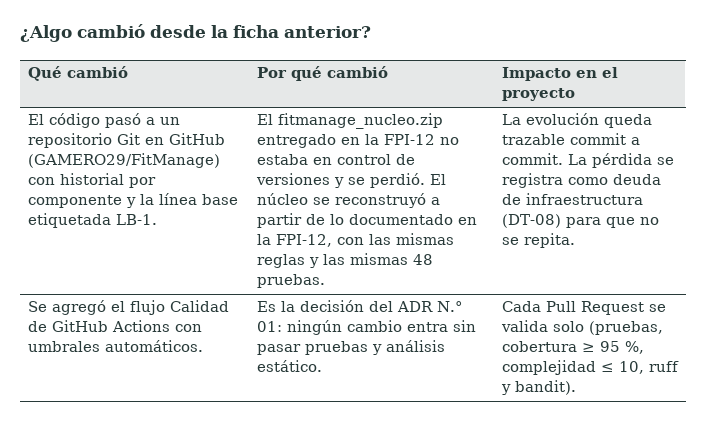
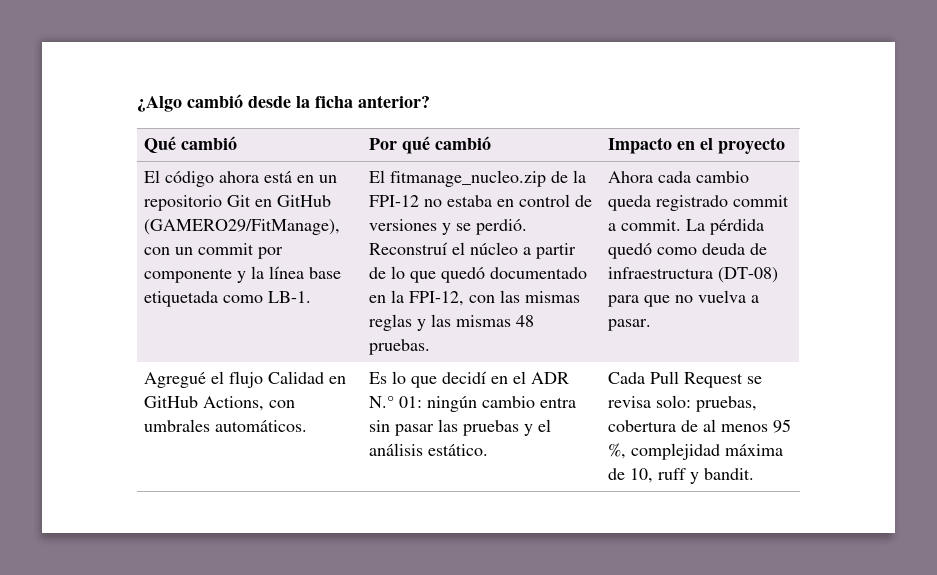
[104,113,155,128] pasó a -> [219,171,315,183] ahora está en
[27,153,220,168] [27,173,124,185] (GAMERO29/FitManage) con historial -> [144,219,341,235] [144,243,255,255] (GAMERO29/FitManage), con un commit
(111, 220) none -> [223,295,264,303] como
[256,134,360,148] entregado en -> [551,171,569,183] de
[429,174,446,185] [256,193,426,208] El núcleo se reconstruyó -> [369,242,519,255] Reconstruí el núcleo
(344, 219) none -> [410,267,486,283] que quedó
[501,113,652,128] [501,134,565,145] La evolución queda trazable -> [608,171,750,183] [608,195,729,211] Ahora cada cambio queda registrado
[656,157,674,165] [501,173,563,188] se registra -> [608,243,653,259] quedó
[501,233,575,248] [27,300,229,315] [27,320,170,332] se repita. // Se agregó el flujo Calidad de GitHub Actions -> [698,290,760,303] [608,319,652,331] [144,371,347,388] [144,396,265,411] vuelva a pasar. // Agregué el flujo Calidad en GitHub Actions,
[280,300,393,312] la decisión del -> [392,371,527,388] lo que decidí en el
(301, 349) none -> [438,419,459,432] las
(382, 349) none -> [538,419,552,432] el
[500,320,663,335] [501,341,595,352] valida solo (pruebas, cobertura ≥ -> [608,395,758,412] [608,419,769,432] revisa solo: pruebas, cobertura de al menos
[600,363,614,372] ≤ -> [725,444,784,456] [608,468,626,480] máxima de
[514,380,576,395] bandit). -> [704,468,755,480] bandit.

